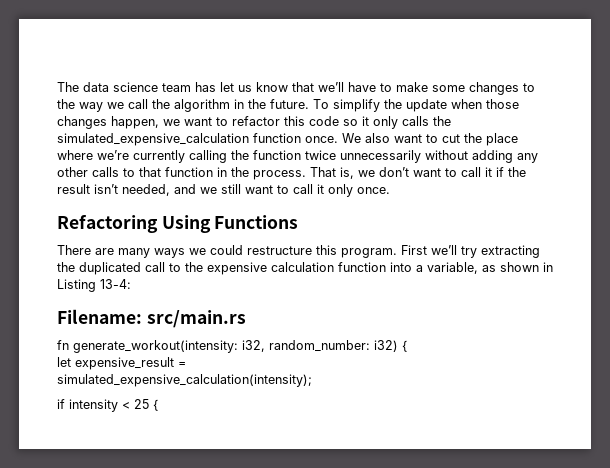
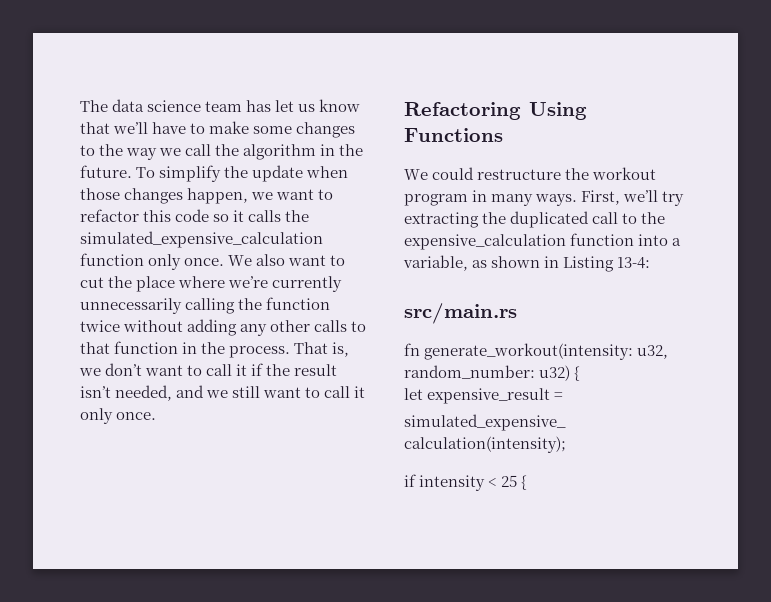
[373,116,398,129] only -> (245, 216) none
(301, 138) none -> [148,254,182,270] only
(185, 156) none -> [80,298,182,314] unnecessarily
[340,150,421,163] unnecessarily -> (120, 326) none
[57,245,427,258] There are many ways we could restructure this program. First -> [404,167,657,180] [404,190,621,206] We could restructure the workout program in many ways. First,
[207,262,334,275] expensive calculation -> [404,234,566,250] expensive_calculation
[57,309,142,324] Filename: -> (651, 263) none
[242,340,398,352] i32, random_number: i32) -> [637,345,669,359] [404,365,571,381] u32, random_number: u32)

